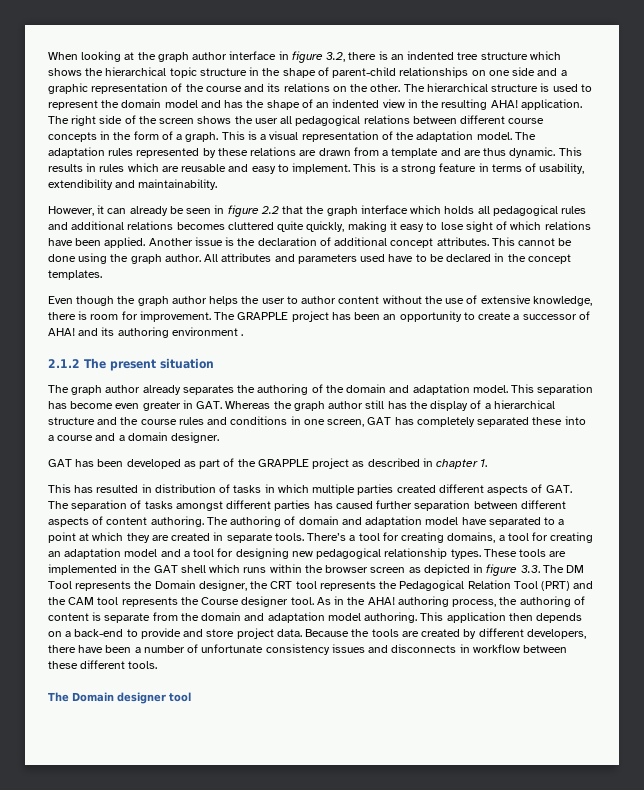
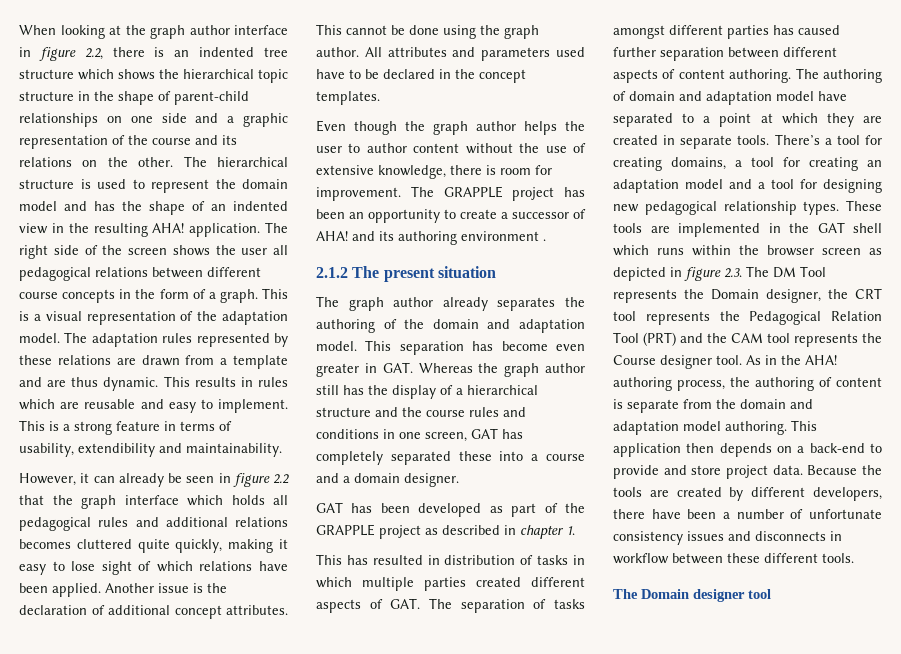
[326,52,346,62] 3.2, -> [84,48,103,60] 2.2,
[520,565,540,573] 3.3. -> [724,268,742,278] 2.3.

